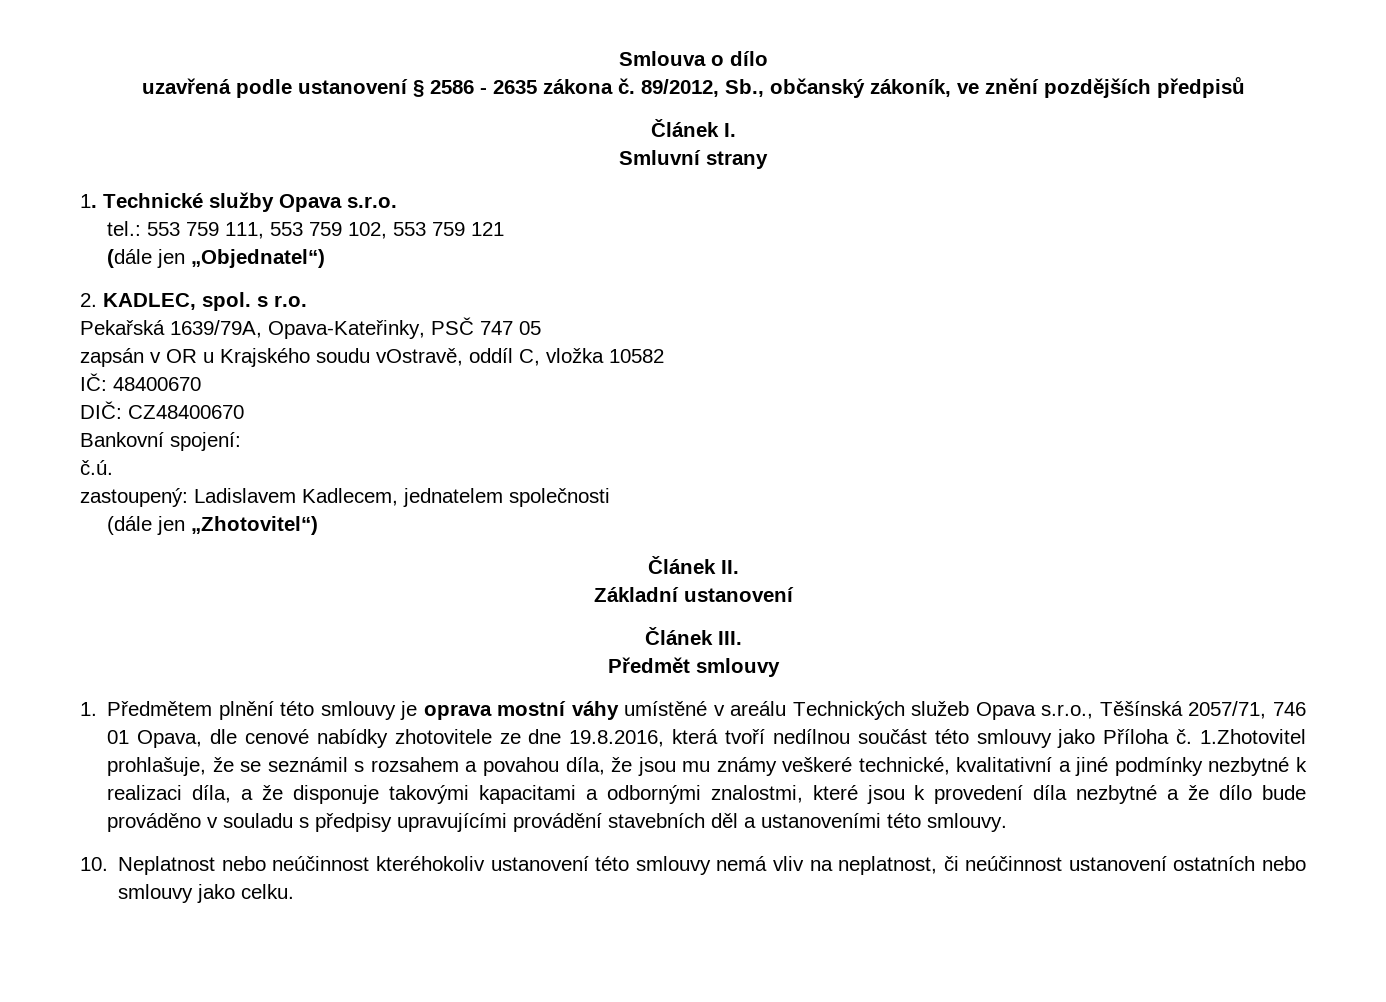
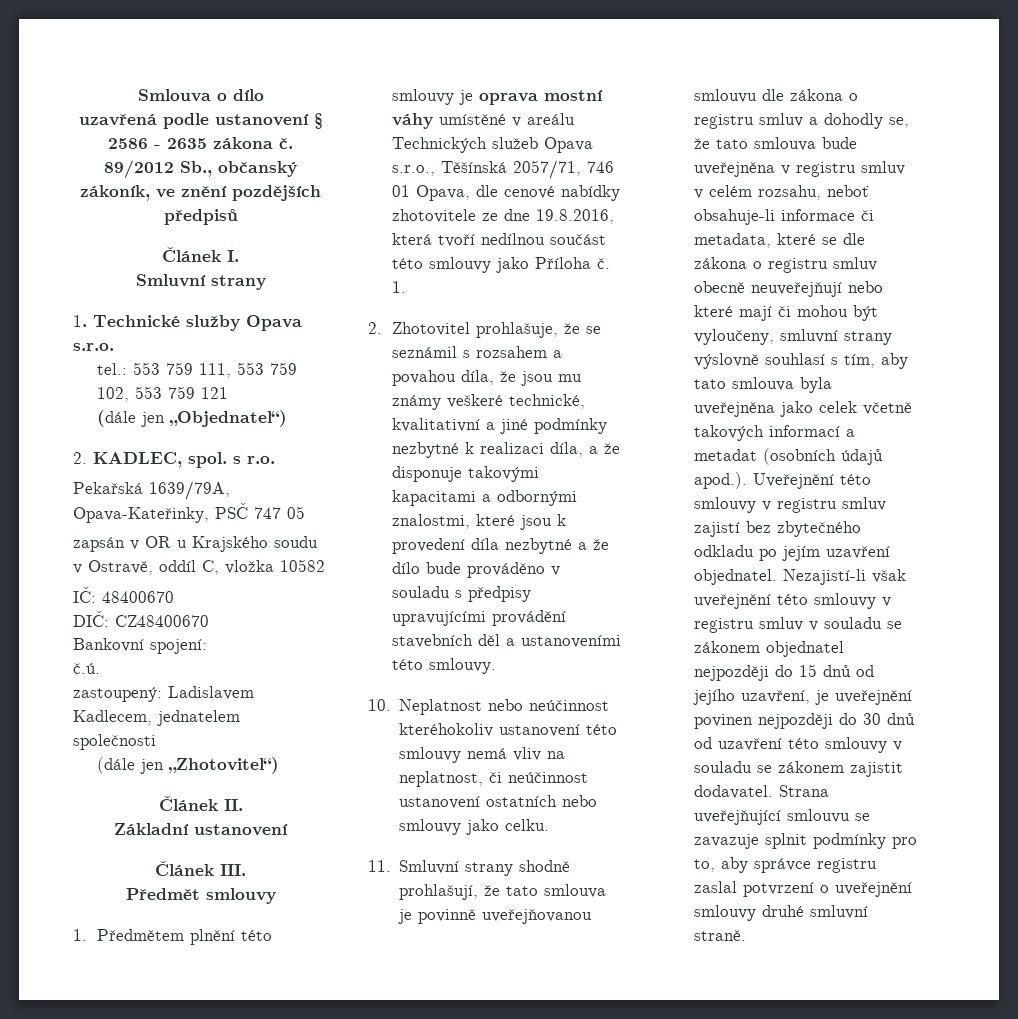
[640,79,719,97] 89/2012, -> [104,160,174,179] 89/2012
[376,348,463,366] vOstravě, -> [73,560,153,575] v Ostravě,
[1200,729,1306,744] 1.Zhotovitel -> [392,281,407,293] [368,322,471,336] 1. // 2. Zhotovitel
(295, 891) none -> [368,860,571,876] [399,884,607,900] [398,909,593,924] [694,89,859,103] [694,113,910,129] [694,137,858,151] [694,161,906,177] [694,185,870,200] [694,209,875,225] [694,233,866,248] [694,257,878,273] [694,281,884,297] [694,305,879,321] [694,329,893,345] [694,353,909,369] [694,377,833,393] [694,401,913,417] [694,425,856,441] [694,448,884,465] [694,472,872,489] [694,497,887,513] [694,521,862,537] [694,545,891,561] [694,569,907,585] [694,593,892,609] [694,617,903,633] [694,641,845,657] [694,664,875,681] [693,689,913,705] [694,713,916,729] [694,737,903,753] [694,761,904,777] [694,785,830,799] [694,809,871,825] [694,833,918,849] [694,857,878,873] [694,881,913,897] [694,905,869,921] [694,930,747,941] // 11. Smluvní strany shodně prohlašují, že tato smlouva je povinně uveřejňovanou smlouvu dle zákona o registru smluv a dohodly se, že tato smlouva bude uveřejněna v registru smluv v celém rozsahu, neboť obsahuje-li informace či metadata, které se dle zákona o registru smluv obecně neuveřejňují nebo které mají či mohou být vyloučeny, smluvní strany výslovně souhlasí s tím, aby tato smlouva byla uveřejněna jako celek včetně takových informací a metadat (osobních údajů apod.). Uveřejnění této smlouvy v registru smluv zajistí bez zbytečného odkladu po jejím uzavření objednatel. Nezajistí-li však uveřejnění této smlouvy v registru smluv v souladu se zákonem objednatel nejpozději do 15 dnů od jejího uzavření, je uveřejnění povinen nejpozději do 30 dnů od uzavření této smlouvy v souladu se zákonem zajistit dodavatel. Strana uveřejňující smlouvu se zavazuje splnit podmínky pro to, aby správce registru zaslal potvrzení o uveřejnění smlouvy druhé smluvní straně.

